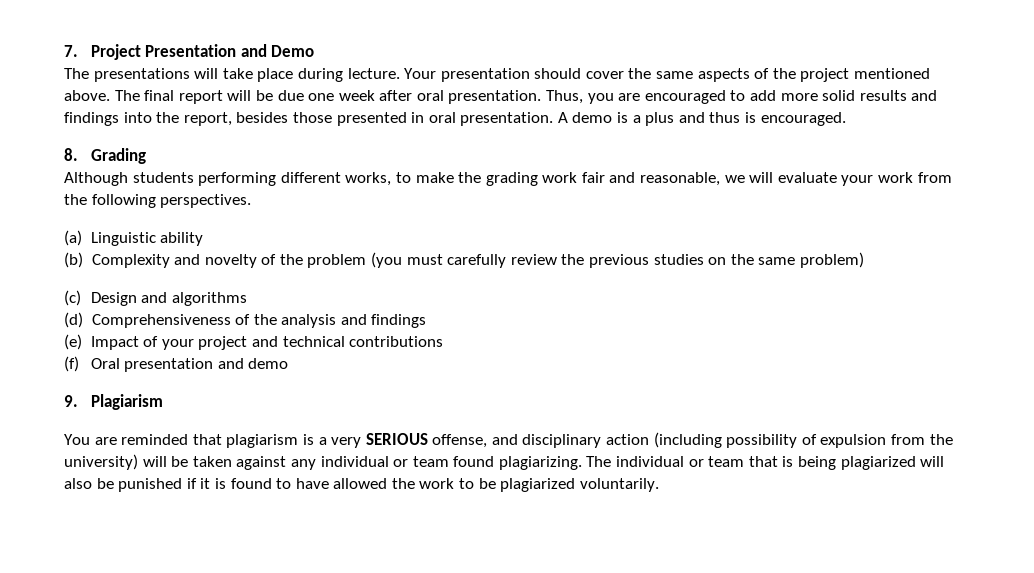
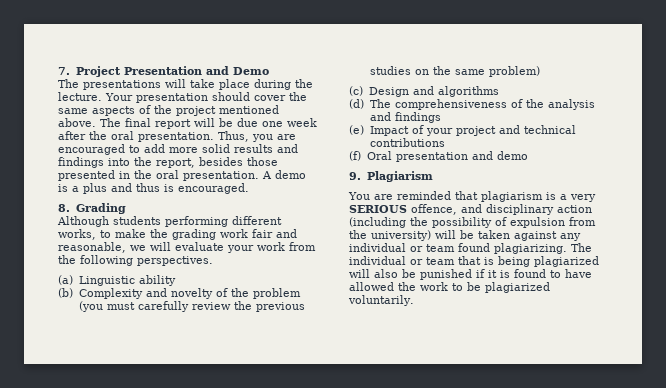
(343, 75) none -> [295,79,313,88] the
(413, 95) none -> [89,131,107,140] the
(425, 117) none -> [134,170,152,179] the
[91,314,231,328] Comprehensiveness -> [369,99,507,110] The comprehensiveness
[432,434,488,448] offense, -> [411,204,457,215] offence,
(722, 440) none -> [410,217,428,226] the

